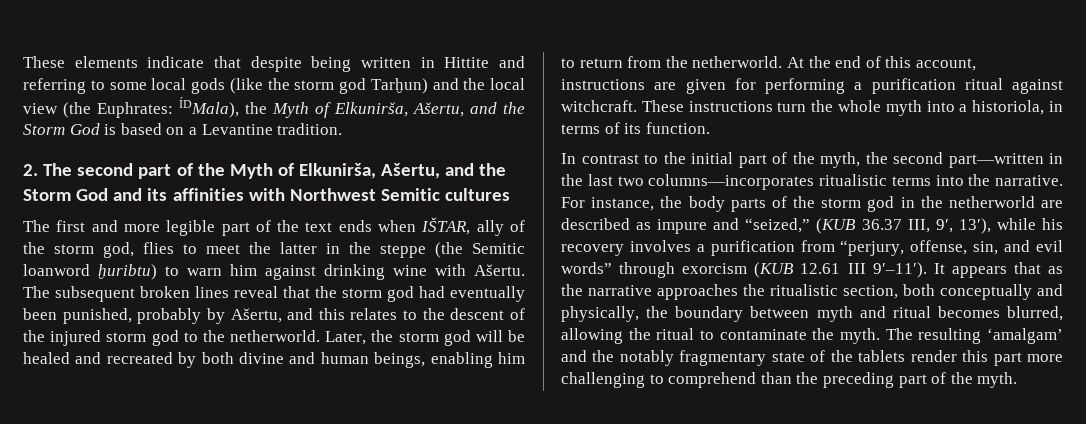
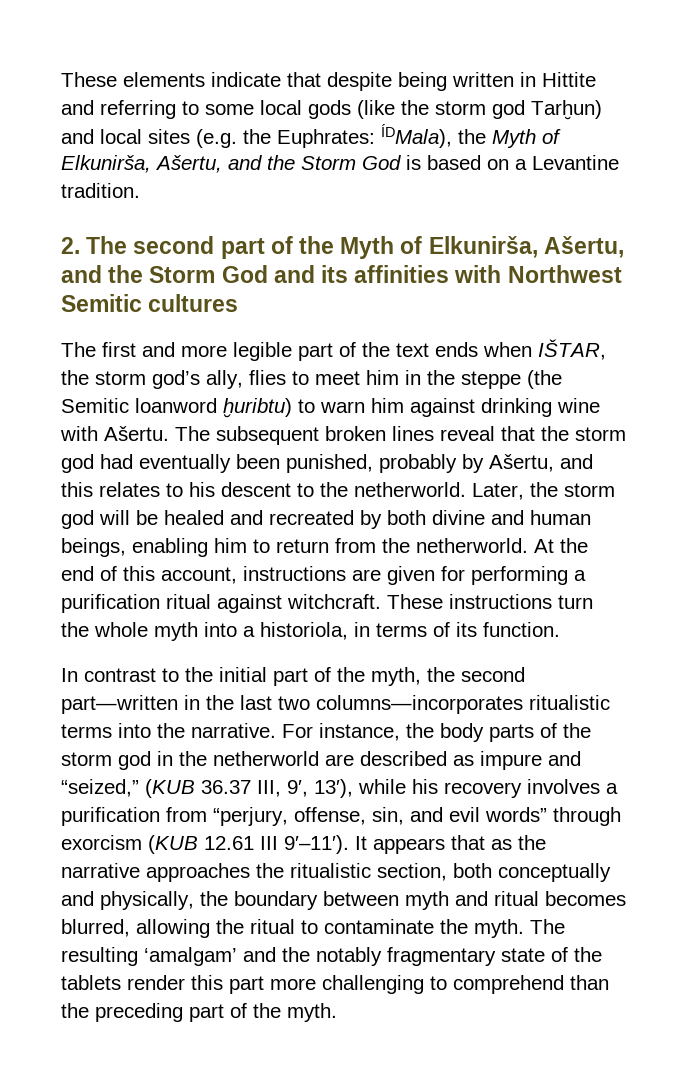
[463,78,525,90] [23,102,91,118] the local view (the -> [100,129,271,148] local sites (e.g. the
[476,220,526,236] [23,242,134,258] ally of the storm god, -> [61,370,243,389] the storm god’s ally,
[249,242,317,254] the latter -> [366,370,399,385] him
[422,308,525,320] [23,330,179,346] the descent of the injured storm god -> [189,482,291,497] his descent

